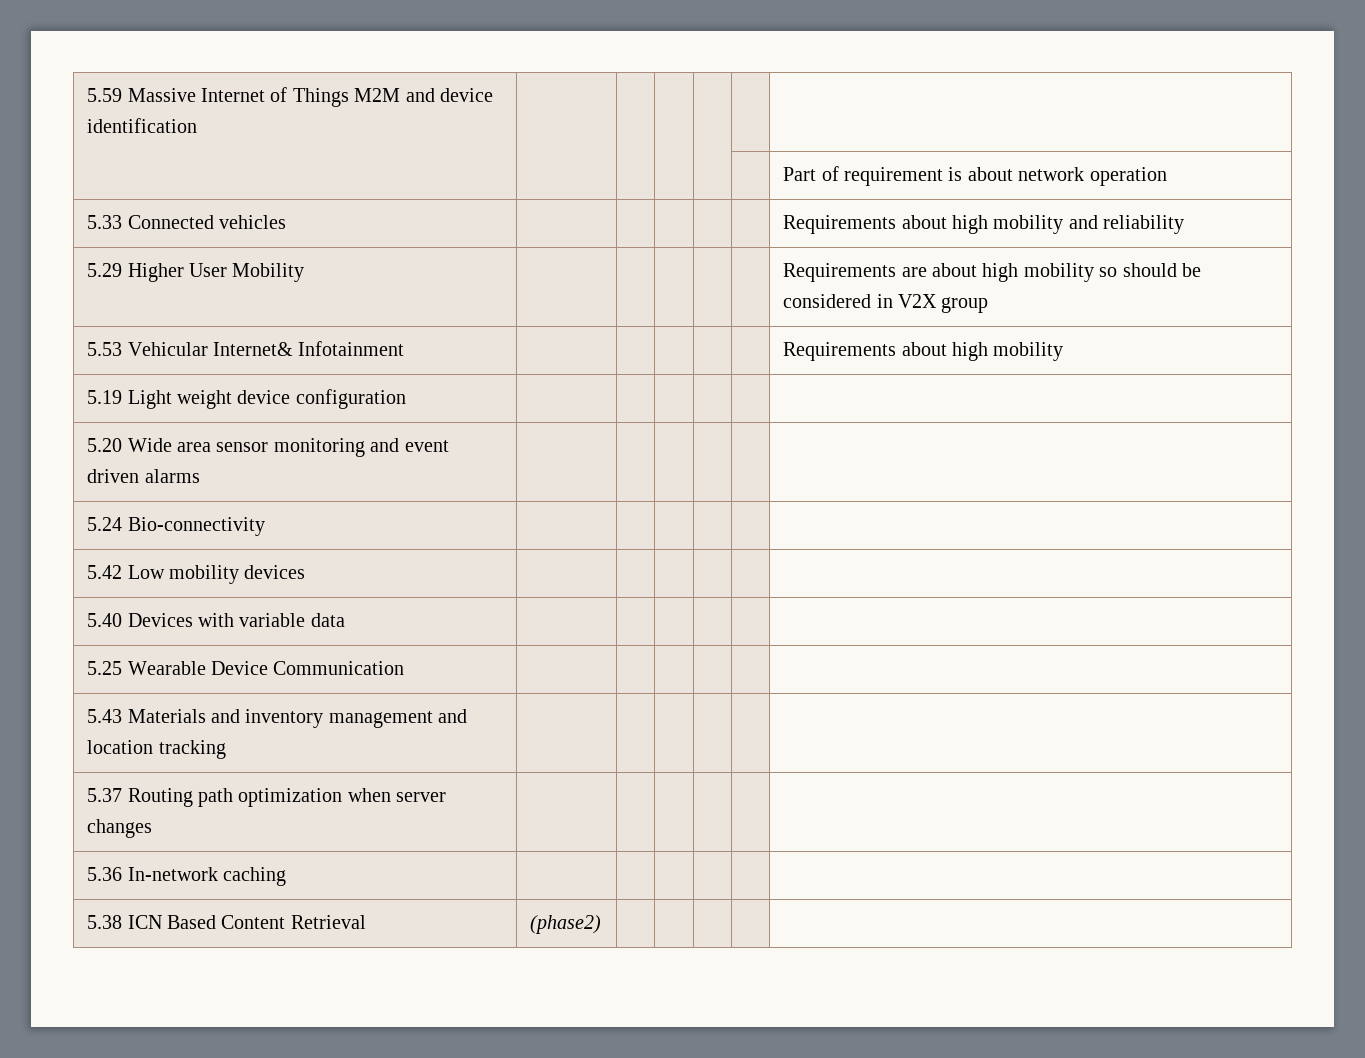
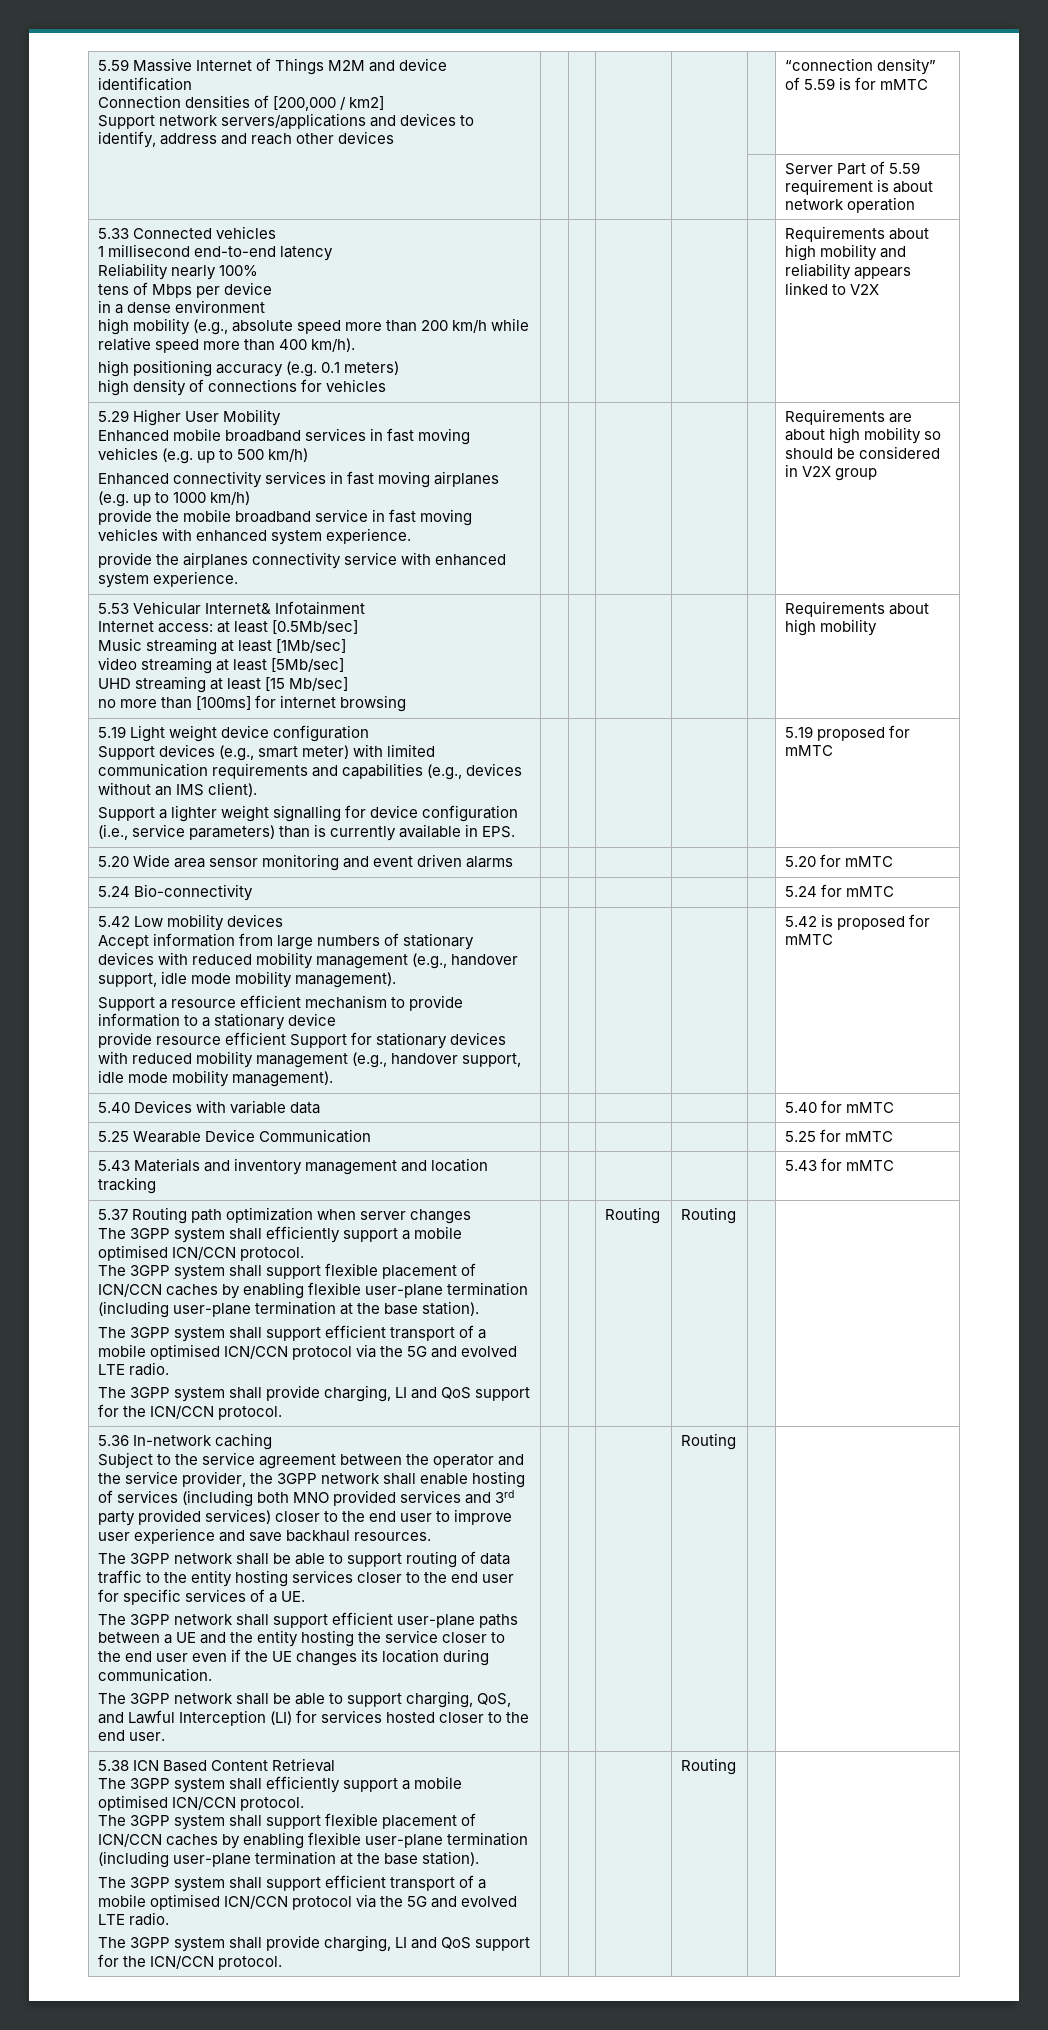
(198, 125) | | | | | | // | | | | | | -> [97,95,385,111] [97,113,475,129] [97,131,395,148] [784,58,937,75] [784,77,929,90] [784,163,833,175] // Connection densities of [200,000 / km2] // Support network servers/applications and devices to identify, address and reach other devices | | | | | | “connection density” of 5.59 is for mMTC // | | | | | | Server
(839, 173) none -> [889,162,921,174] 5.59
(286, 222) none -> [97,244,334,261] [97,263,259,280] [97,282,273,298] [97,300,266,314] [97,318,530,335] [97,337,356,353] [97,360,400,377] [97,379,387,396] // 1 millisecond end-to-end latency // Reliability nearly 100% // tens of Mbps per device // in a dense environment // high mobility (e.g., absolute speed more than 200 km/h while relative speed more than 400 km/h). // high positioning accuracy (e.g. 0.1 meters) // high density of connections for vehicles
(1185, 224) none -> [854,267,912,279] [784,282,880,295] appears linked to V2X
(305, 272) none -> [97,428,471,445] [97,447,309,464] [97,471,500,488] [97,491,251,507] [97,509,473,526] [97,528,412,545] [97,552,507,569] [97,571,239,588] // Enhanced mobile broadband services in fast moving vehicles (e.g. up to 500 km/h) // Enhanced connectivity services in fast moving airplanes (e.g. up to 1000 km/h) // provide the mobile broadband service in fast moving vehicles with enhanced system experience. // provide the airplanes connectivity service with enhanced system experience.
(405, 348) none -> [97,620,359,634] [97,638,347,655] [97,657,345,674] [97,676,349,693] [97,695,407,712] // Internet access: at least [0.5Mb/sec] // Music streaming at least [1Mb/sec] // video streaming at least [5Mb/sec] // UHD streaming at least [15 Mb/sec] // no more than [100ms] for internet browsing
(406, 399) | | | | | | -> [97,744,436,761] [97,763,523,780] [97,782,258,797] [97,805,519,822] [97,824,516,841] [784,725,911,741] [784,745,833,756] // Support devices (e.g., smart meter) with limited communication requirements and capabilities (e.g., devices without an IMS client). // Support a lighter weight signalling for device configuration (i.e., service parameters) than is currently available in EPS. | | | | | | 5.19 proposed for mMTC
(200, 476) none -> [784,854,894,867] 5.20 for mMTC
(265, 526) none -> [784,884,895,897] 5.24 for mMTC
(306, 572) | | | | | | -> [97,933,475,950] [97,952,519,969] [97,971,397,988] [97,995,464,1011] [97,1013,337,1030] [97,1032,507,1049] [97,1051,522,1068] [97,1070,334,1087] [784,914,931,930] [784,934,833,945] // Accept information from large numbers of stationary devices with reduced mobility management (e.g., handover support, idle mode mobility management). // Support a resource efficient mechanism to provide information to a stationary device // provide resource efficient Support for stationary devices with reduced mobility management (e.g., handover support, idle mode mobility management). | | | | | | 5.42 is proposed for mMTC
(345, 620) none -> [784,1100,895,1113] 5.40 for mMTC
(405, 668) none -> [784,1129,894,1142] 5.25 for mMTC
(226, 749) none -> [784,1158,895,1171] 5.43 for mMTC
[87,867,286,886] | | | | | | // 5.36 In-network caching | | | | -> [97,1226,463,1243] [97,1245,305,1261] [97,1263,477,1280] [97,1282,529,1299] [97,1301,480,1318] [97,1325,487,1342] [97,1344,518,1360] [97,1362,170,1376] [97,1385,531,1402] [97,1404,283,1420] [604,1207,660,1224] [680,1207,736,1224] [97,1433,273,1450] [97,1452,525,1469] [97,1471,526,1488] [97,1490,515,1507] [97,1509,513,1526] [97,1528,432,1544] [97,1551,511,1568] [97,1570,515,1587] [97,1589,306,1605] [97,1612,519,1628] [97,1630,506,1647] [97,1649,490,1666] [97,1668,212,1682] [97,1691,512,1708] [97,1710,530,1726] [97,1730,166,1741] [680,1433,736,1450] // The 3GPP system shall efficiently support a mobile optimised ICN/CCN protocol. // The 3GPP system shall support flexible placement of ICN/CCN caches by enabling flexible user-plane termination (including user-plane termination at the base station). // The 3GPP system shall support efficient transport of a mobile optimised ICN/CCN protocol via the 5G and evolved LTE radio. // The 3GPP system shall provide charging, LI and QoS support for the ICN/CCN protocol. | | | Routing | Routing | | // 5.36 In-network caching // Subject to the service agreement between the operator and the service provider, the 3GPP network shall enable hosting of services (including both MNO provided services and 3rd party provided services) closer to the end user to improve user experience and save backhaul resources. // The 3GPP network shall be able to support routing of data traffic to the entity hosting services closer to the end user for specific services of a UE. // The 3GPP network shall support efficient user-plane paths between a UE and the entity hosting the service closer to the end user even if the UE changes its location during communication. // The 3GPP network shall be able to support charging, QoS, and Lawful Interception (LI) for services hosted closer to the end user. | | | | Routing
[530,915,602,934] | (phase2) | | | -> [97,1776,463,1793] [97,1795,305,1811] [97,1813,477,1830] [97,1832,529,1849] [97,1851,480,1868] [97,1875,487,1892] [97,1894,518,1910] [97,1912,170,1926] [97,1935,531,1952] [97,1954,283,1970] [680,1758,736,1775] // The 3GPP system shall efficiently support a mobile optimised ICN/CCN protocol. // The 3GPP system shall support flexible placement of ICN/CCN caches by enabling flexible user-plane termination (including user-plane termination at the base station). // The 3GPP system shall support efficient transport of a mobile optimised ICN/CCN protocol via the 5G and evolved LTE radio. // The 3GPP system shall provide charging, LI and QoS support for the ICN/CCN protocol. | | | | Routing

